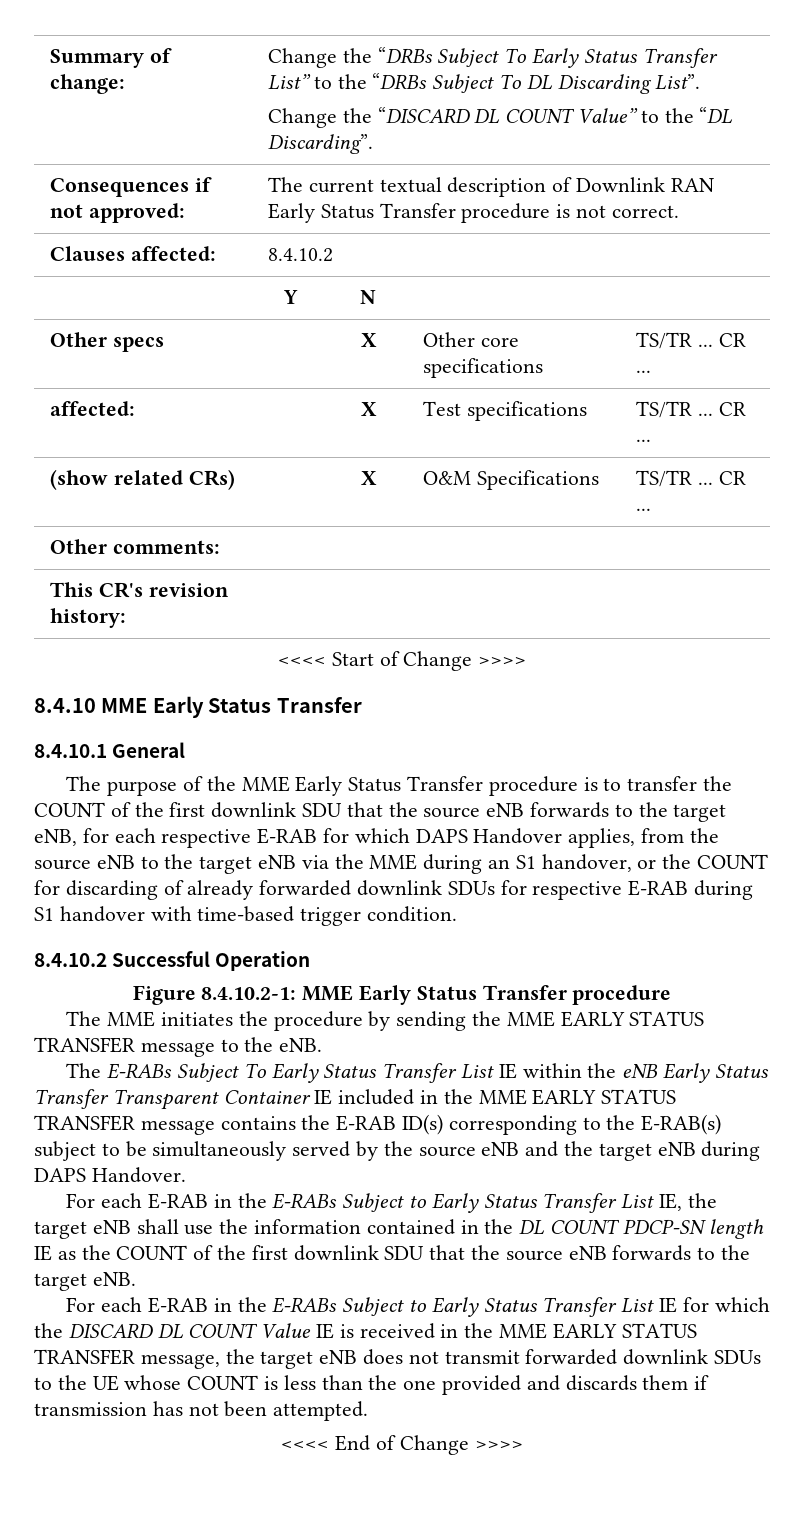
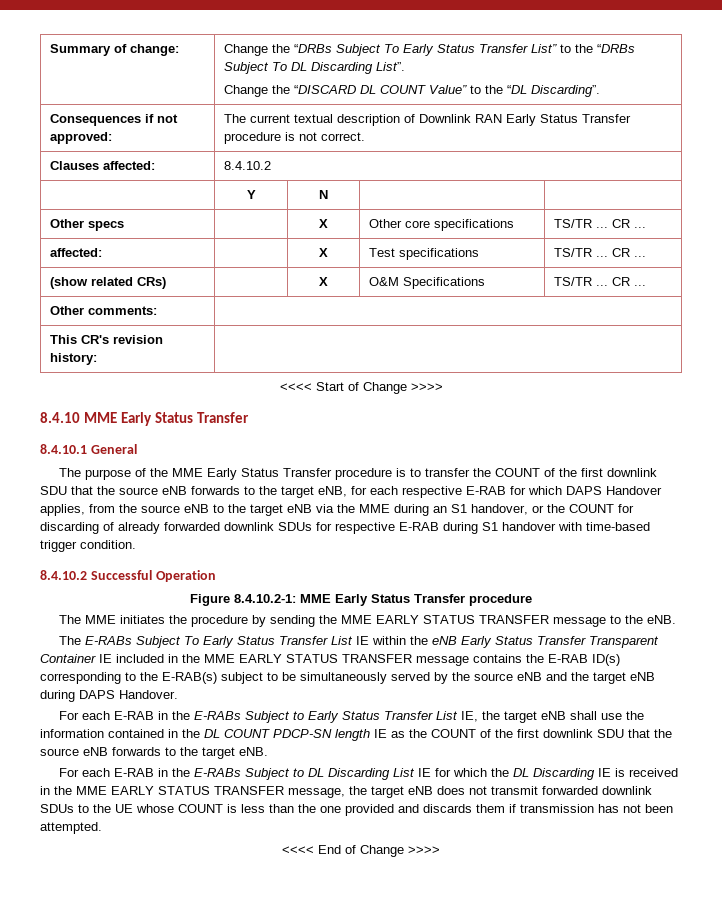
[431,1297,618,1317] Early Status Transfer -> [307,768,390,780] DL Discarding
[68,1323,312,1339] DISCARD DL COUNT Value -> [512,768,595,780] DL Discarding

